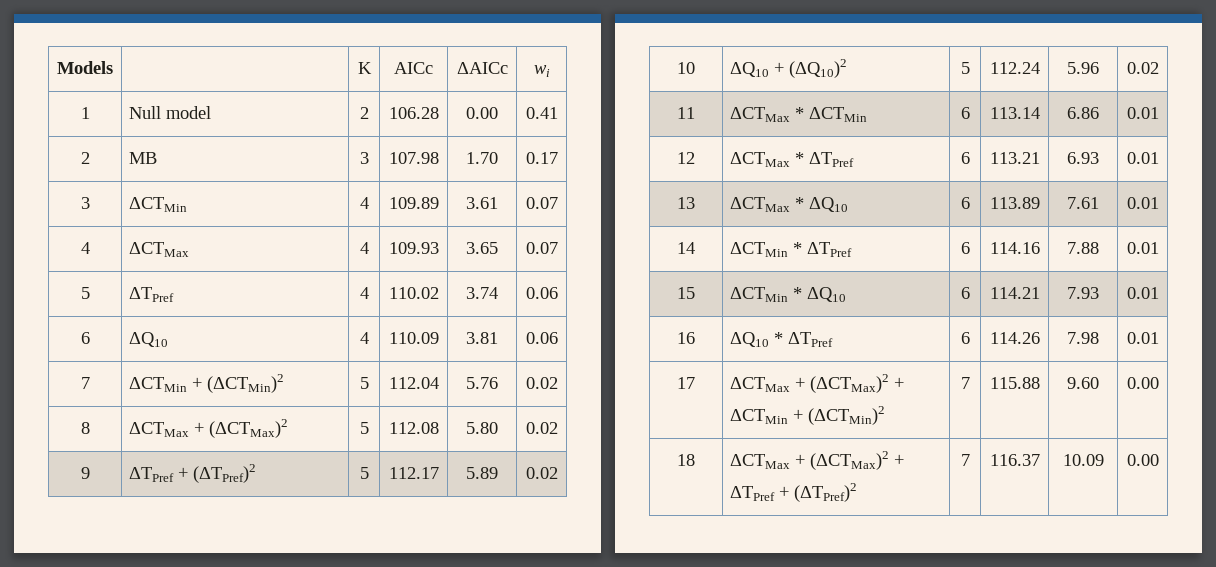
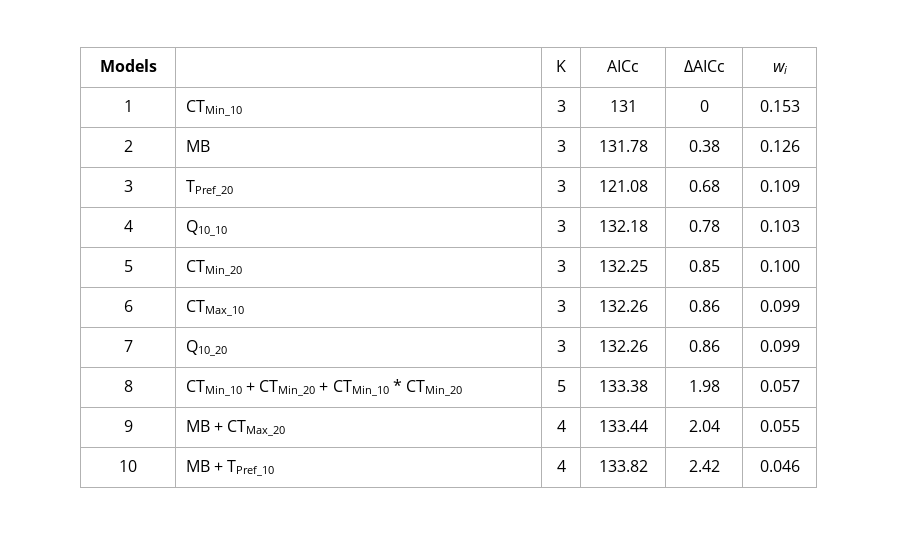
[129,106,212,119] [359,107,369,119] [388,107,439,119] [466,107,498,119] [525,107,558,119] [80,152,90,164] [129,152,158,164] [359,152,369,164] [388,152,439,164] [466,152,498,164] [525,152,558,164] [80,197,90,209] [129,197,188,212] [359,197,369,209] [388,197,439,209] [466,197,498,209] [525,197,558,209] [80,242,90,254] [129,242,190,257] [359,242,369,254] [388,242,439,254] [466,242,498,254] [525,242,558,254] [80,287,90,299] [129,287,175,302] [359,287,369,299] [388,287,439,299] [466,287,498,299] [525,287,558,299] [80,332,90,344] [129,332,169,347] [359,332,369,344] [388,332,439,344] [466,332,498,344] [525,332,558,344] [80,377,90,389] [129,374,285,393] [359,377,369,389] [388,377,439,389] [466,377,498,389] [525,377,558,389] [80,422,90,434] [129,419,289,438] [359,422,369,434] [388,422,439,434] [466,422,498,434] [525,422,558,434] [80,467,90,479] [129,464,257,483] [359,467,369,479] [388,467,439,479] [466,467,498,479] [525,467,558,479] [677,62,695,74] [730,59,848,78] [960,62,970,74] [989,62,1040,74] [1067,62,1099,74] [1126,62,1159,74] [677,107,695,119] [730,107,868,122] [960,107,970,119] [989,107,1040,119] [1067,107,1099,119] [1126,107,1159,119] [677,152,695,164] [730,152,855,167] [960,152,970,164] [989,152,1040,164] [1067,152,1099,164] [1126,152,1159,164] [677,197,695,209] [730,197,849,212] [960,197,970,209] [989,197,1040,209] [1067,197,1099,209] [1126,197,1159,209] [677,242,695,254] [730,242,853,257] [960,242,970,254] [989,242,1040,254] [1067,242,1099,254] [1126,242,1159,254] [677,287,695,299] [730,287,847,302] [960,287,970,299] [989,287,1040,299] [1067,287,1099,299] [1126,287,1159,299] [677,332,695,344] [730,332,834,347] [960,332,970,344] [989,332,1040,344] [1067,332,1099,344] [1126,332,1159,344] [677,377,695,389] [730,374,905,393] [730,406,886,425] [960,377,970,389] [989,377,1040,389] [1067,377,1099,389] [1126,377,1159,389] [677,454,695,466] [730,451,905,470] [730,483,858,502] [960,454,970,466] [989,454,1040,466] [1062,454,1104,466] [1126,454,1159,466] Null model | 2 | 106.28 | 0.00 | 0.41 // 2 | MB | 3 | 107.98 | 1.70 | 0.17 // 3 | ΔCTMin | 4 | 109.89 | 3.61 | 0.07 // 4 | ΔCTMax | 4 | 109.93 | 3.65 | 0.07 // 5 | ΔTPref | 4 | 110.02 | 3.74 | 0.06 // 6 | ΔQ10 | 4 | 110.09 | 3.81 | 0.06 // 7 | ΔCTMin + (ΔCTMin)2 | 5 | 112.04 | 5.76 | 0.02 // 8 | ΔCTMax + (ΔCTMax)2 | 5 | 112.08 | 5.80 | 0.02 // 9 | ΔTPref + (ΔTPref)2 | 5 | 112.17 | 5.89 | 0.02 // 10 | ΔQ10 + (ΔQ10)2 | 5 | 112.24 | 5.96 | 0.02 // 11 | ΔCTMax * ΔCTMin | 6 | 113.14 | 6.86 | 0.01 // 12 | ΔCTMax * ΔTPref | 6 | 113.21 | 6.93 | 0.01 // 13 | ΔCTMax * ΔQ10 | 6 | 113.89 | 7.61 | 0.01 // 14 | ΔCTMin * ΔTPref | 6 | 114.16 | 7.88 | 0.01 // 15 | ΔCTMin * ΔQ10 | 6 | 114.21 | 7.93 | 0.01 // 16 | ΔQ10 * ΔTPref | 6 | 114.26 | 7.98 | 0.01 // 17 | ΔCTMax + (ΔCTMax)2 + ΔCTMin + (ΔCTMin)2 | 7 | 115.88 | 9.60 | 0.00 // 18 | ΔCTMax + (ΔCTMax)2 + ΔTPref + (ΔTPref)2 | 7 | 116.37 | 10.09 | 0.00 -> [185,100,242,116] [556,100,566,112] [609,100,637,112] [699,100,709,112] [759,100,800,112] [123,140,133,152] [185,140,210,152] [556,140,566,152] [598,140,648,152] [688,140,720,152] [759,140,800,152] [123,180,133,192] [185,180,233,196] [556,180,566,192] [598,180,648,192] [688,180,720,192] [759,180,800,192] [123,220,133,232] [185,220,227,236] [556,220,566,232] [598,220,648,232] [688,220,720,232] [759,220,800,232] [123,260,133,272] [185,260,242,276] [556,260,566,272] [598,260,648,272] [688,260,720,272] [759,260,800,272] [123,300,133,312] [185,300,244,316] [556,300,566,312] [598,300,648,312] [688,300,720,312] [759,300,800,312] [123,340,133,352] [185,340,227,356] [556,340,566,352] [598,340,648,352] [688,340,720,352] [759,340,800,352] [123,380,133,392] [185,379,462,396] [556,380,566,392] [598,380,648,392] [688,380,720,392] [759,380,800,392] [123,420,133,432] [185,420,286,436] [556,420,566,432] [598,420,648,432] [688,420,720,432] [759,420,800,432] [119,460,137,472] [185,460,275,476] [556,460,566,472] [598,460,648,472] [688,460,720,472] [759,460,800,472] CTMin_10 | 3 | 131 | 0 | 0.153 // 2 | MB | 3 | 131.78 | 0.38 | 0.126 // 3 | TPref_20 | 3 | 121.08 | 0.68 | 0.109 // 4 | Q10_10 | 3 | 132.18 | 0.78 | 0.103 // 5 | CTMin_20 | 3 | 132.25 | 0.85 | 0.100 // 6 | CTMax_10 | 3 | 132.26 | 0.86 | 0.099 // 7 | Q10_20 | 3 | 132.26 | 0.86 | 0.099 // 8 | CTMin_10 + CTMin_20 + CTMin_10 * CTMin_20 | 5 | 133.38 | 1.98 | 0.057 // 9 | MB + CTMax_20 | 4 | 133.44 | 2.04 | 0.055 // 10 | MB + TPref_10 | 4 | 133.82 | 2.42 | 0.046

